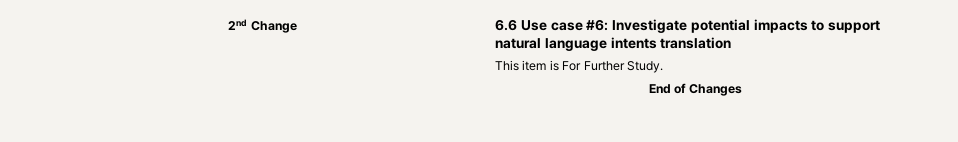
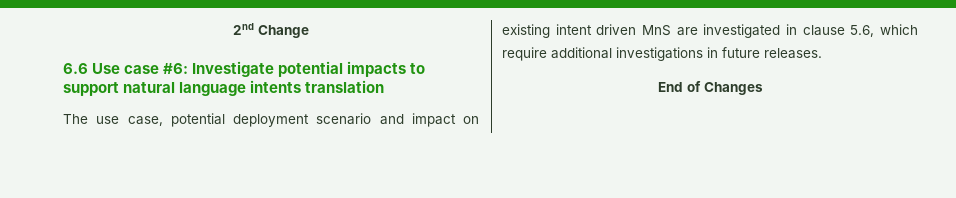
[495,60,663,73] This item is For Further Study. -> [63,113,479,127] [502,24,918,38] [502,47,822,61] The use case, potential deployment scenario and impact on existing intent driven MnS are investigated in clause 5.6, which require additional investigations in future releases.

